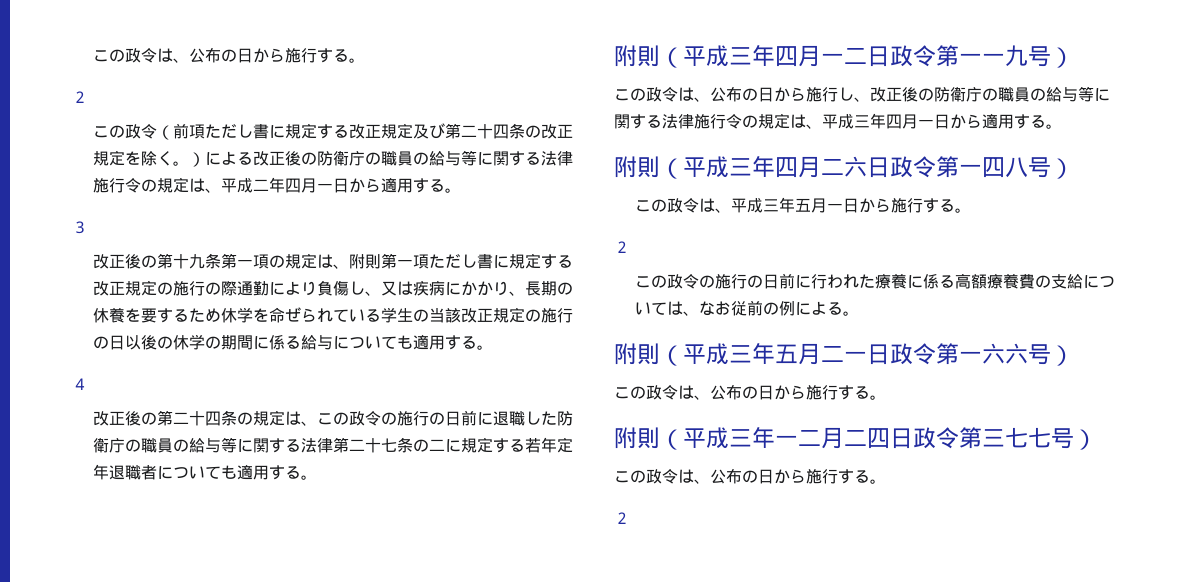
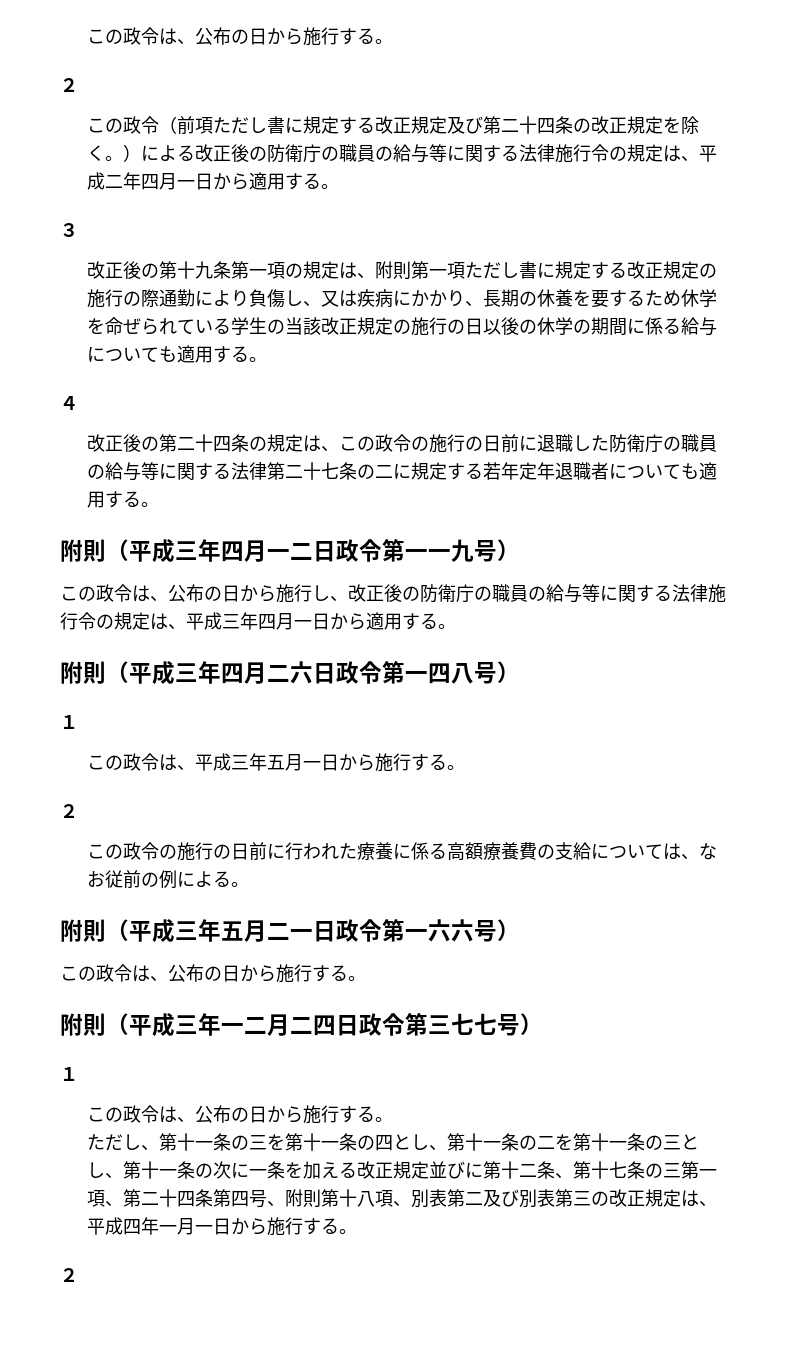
(1074, 168) none -> [60,715,78,729] // １
[614,468,886,484] // この政令は、公布の日から施行する。 -> [60,1067,78,1081] [86,1105,393,1124] [86,1133,699,1151] [86,1161,717,1179] [86,1189,717,1208] [86,1217,357,1236] // １ // この政令は、公布の日から施行する。 // ただし、第十一条の三を第十一条の四とし、第十一条の二を第十一条の三とし、第十一条の次に一条を加える改正規定並びに第十二条、第十七条の三第一項、第二十四条第四号、附則第十八項、別表第二及び別表第三の改正規定は、平成四年一月一日から施行する。

